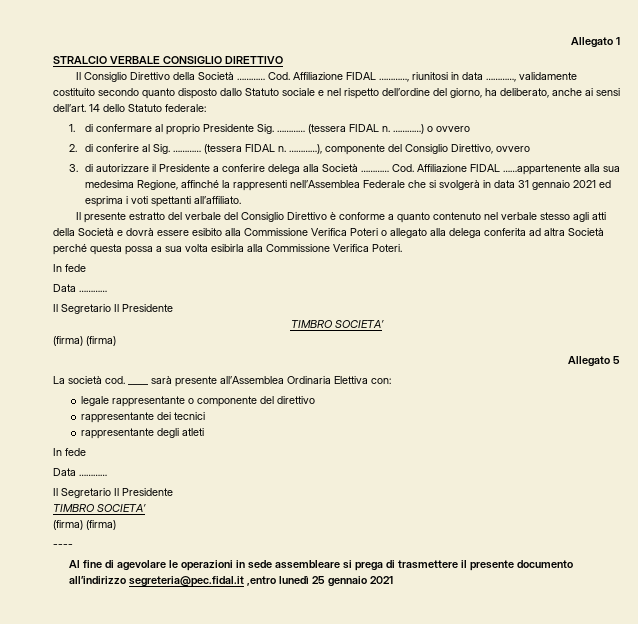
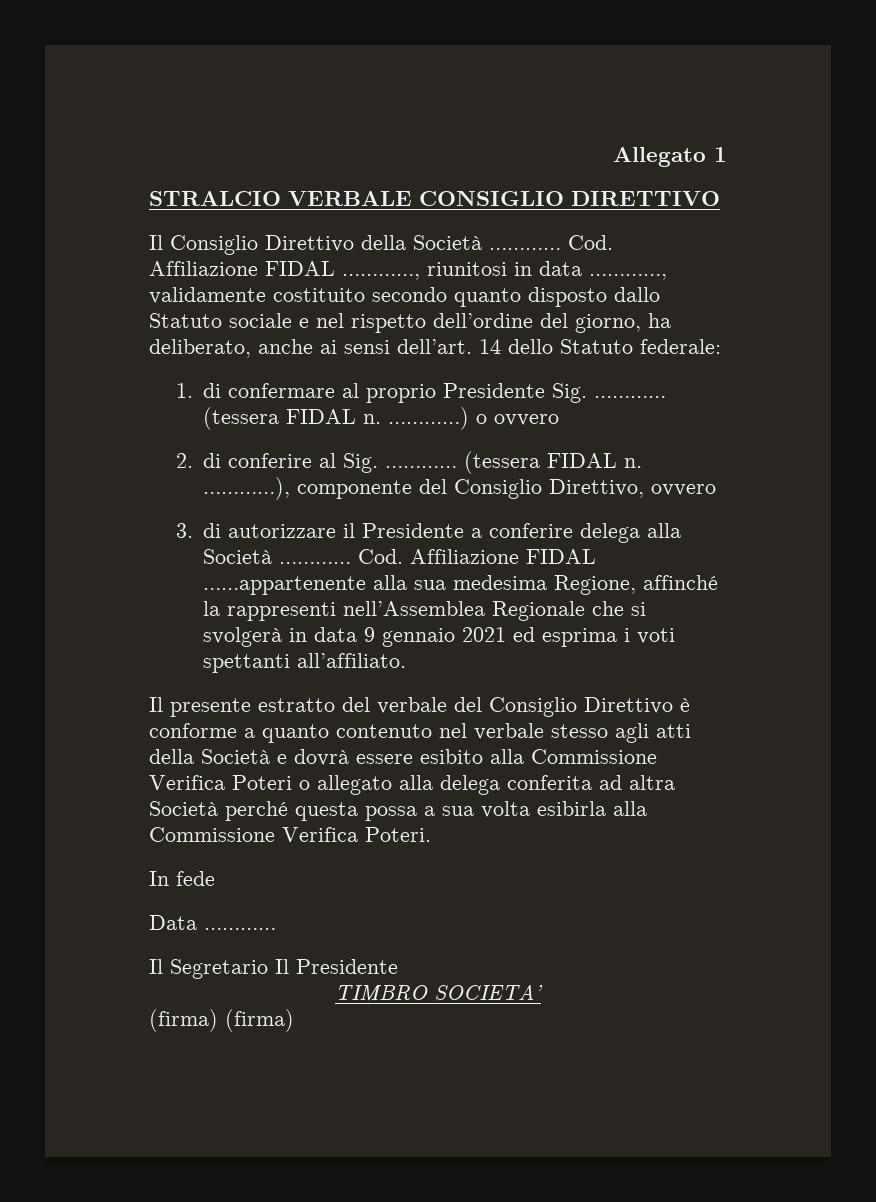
[362,180,405,188] Federale -> [492,601,586,621] Regionale
[517,180,529,188] 31 -> [364,627,376,642] 9
[568,356,620,367] [53,376,125,384] [128,384,148,385] [151,376,391,387] [81,396,316,407] [81,412,206,423] [81,428,205,439] [53,448,86,456] [53,468,107,476] [53,488,173,498] [53,504,146,512] [53,520,116,530] [53,544,73,548] [68,560,573,571] [68,576,393,587] // Allegato 5 // La società cod. ____ sarà presente all’Assemblea Ordinaria Elettiva con: // legale rappresentante o componente del direttivo // rappresentante dei tecnici // rappresentante degli atleti // In fede // Data ………… // Il Segretario Il Presidente // TIMBRO SOCIETA’ // (firma) (firma) // ---- // Al fine di agevolare le operazioni in sede assembleare si prega di trasmettere il presente documento all’indirizzo segreteria@pec.fidal.it ,entro lunedì 25 gennaio 2021 -> (294, 1020) none

